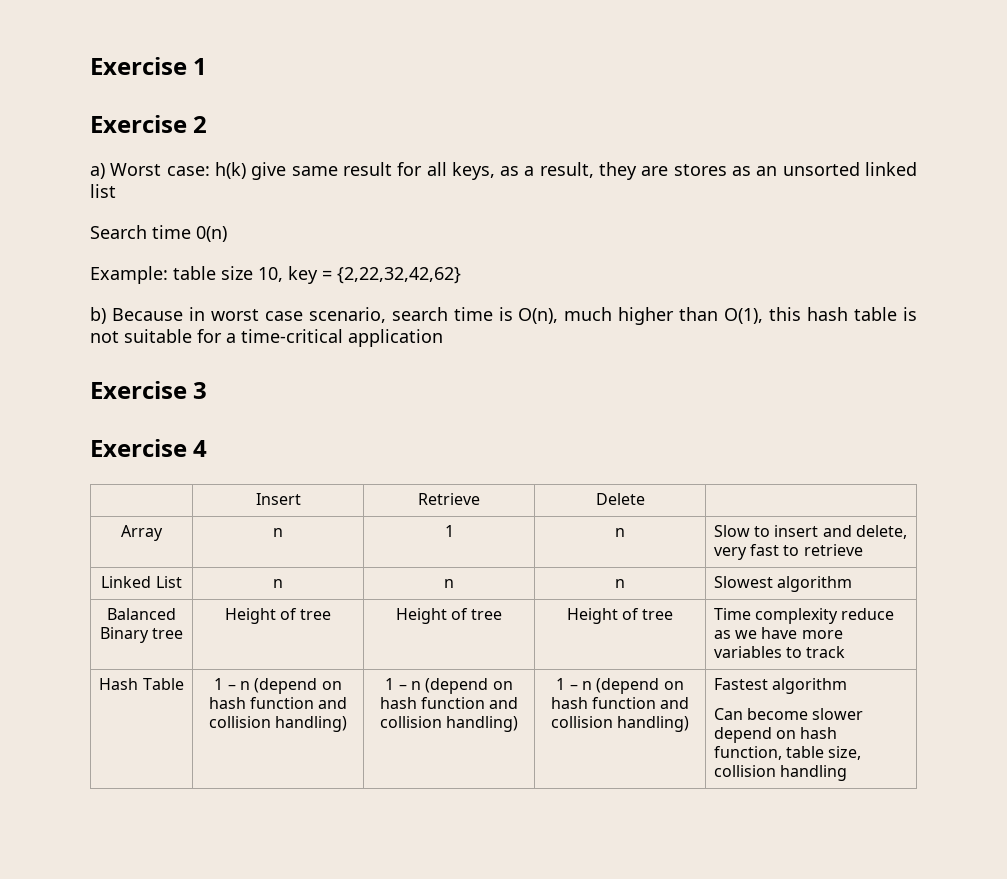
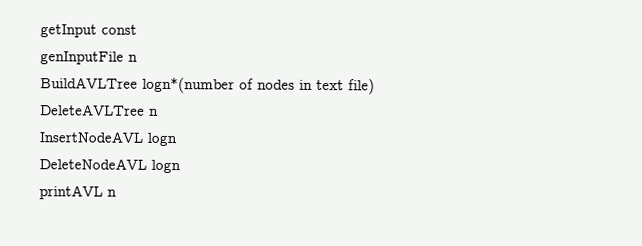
[90,57,208,75] [90,115,208,133] [90,162,917,180] [90,184,116,198] [90,225,227,242] [90,266,461,284] [90,307,918,325] [90,329,443,347] [90,381,208,399] [90,439,208,457] [255,493,301,505] [418,493,480,505] [595,493,645,505] [121,525,163,541] [273,528,283,537] [444,525,454,537] [615,528,625,537] [713,525,908,539] [713,544,863,560] [101,576,182,588] [273,579,283,588] [444,579,454,588] [615,579,625,588] [713,576,853,592] [107,608,176,620] [99,627,184,643] [224,608,332,624] [395,608,503,624] [566,608,674,624] [713,608,895,624] [713,627,843,639] [713,646,846,658] [99,678,184,690] [214,678,342,694] [208,697,348,709] [208,716,348,732] [385,678,513,694] [379,697,519,709] [379,716,519,732] [556,678,684,694] [550,697,690,709] [550,716,690,732] [713,678,848,694] [713,708,864,720] [713,727,838,743] [713,746,862,760] [713,765,848,781] Exercise 1 // Exercise 2 // a) Worst case: h(k) give same result for all keys, as a result, they are stores as an unsorted linked list // Search time 0(n) // Example: table size 10, key = {2,22,32,42,62} // b) Because in worst case scenario, search time is O(n), much higher than O(1), this hash table is not suitable for a time-critical application // Exercise 3 // Exercise 4 // | Insert | Retrieve | Delete | // Array | n | 1 | n | Slow to insert and delete, very fast to retrieve // Linked List | n | n | n | Slowest algorithm // Balanced Binary tree | Height of tree | Height of tree | Height of tree | Time complexity reduce as we have more variables to track // Hash Table | 1 – n (depend on hash function and collision handling) | 1 – n (depend on hash function and collision handling) | 1 – n (depend on hash function and collision handling) | Fastest algorithm // Can become slower depend on hash function, table size, collision handling -> [40,24,137,38] [40,51,138,65] [40,76,375,95] [40,104,159,116] [39,131,177,147] [39,158,181,174] [39,185,117,200] getInput const // genInputFile n // BuildAVLTree logn*(number of nodes in text file) // DeleteAVLTree n // InsertNodeAVL logn // DeleteNodeAVL logn // printAVL n

